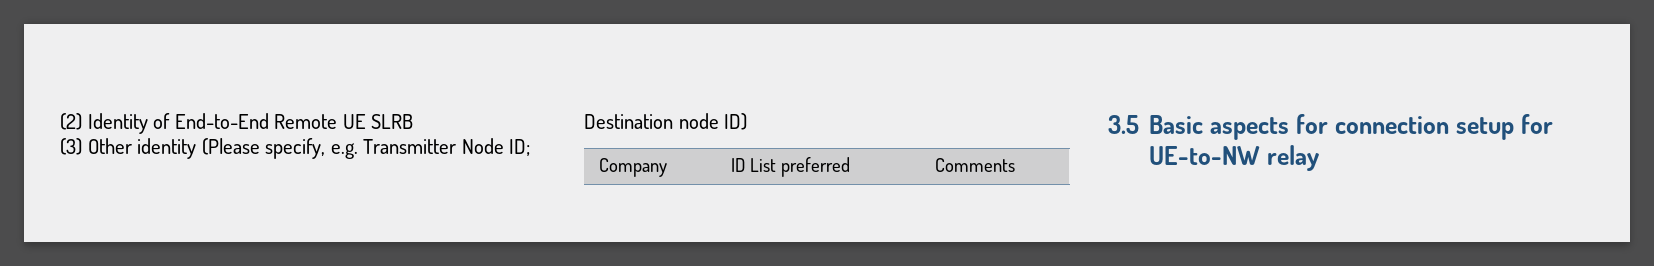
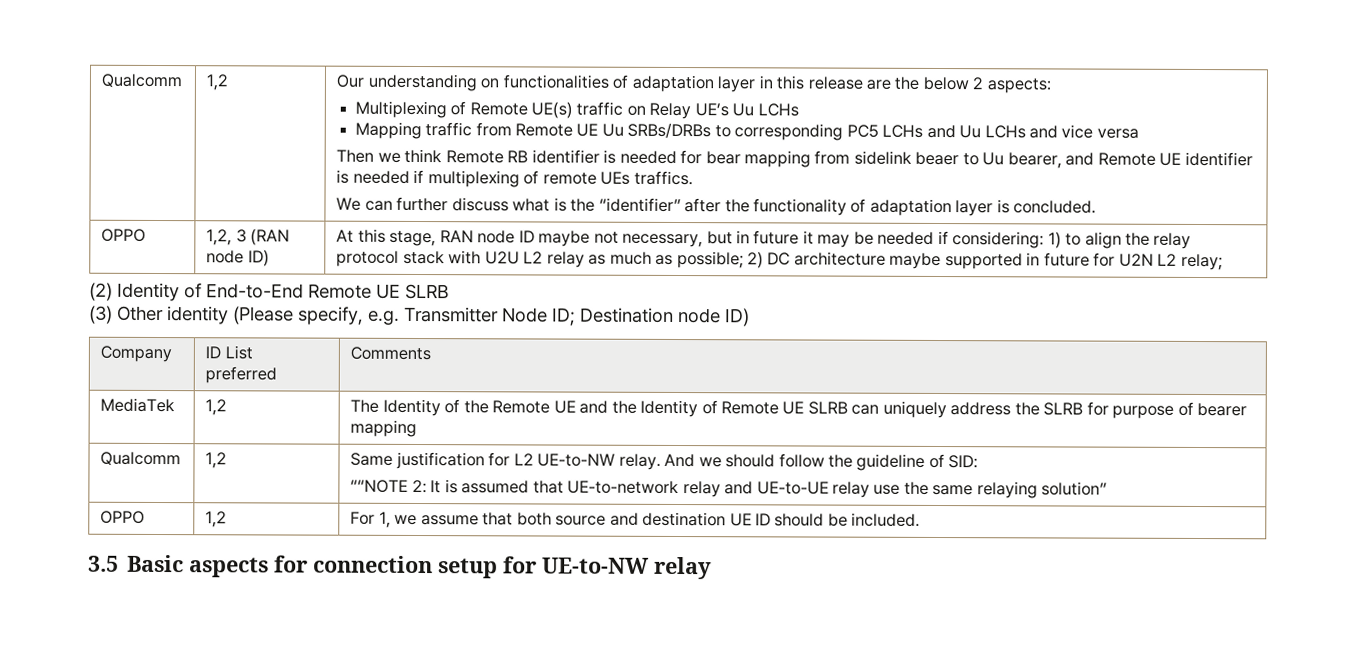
(60, 121) none -> [101,73,183,89] [206,74,229,91] [336,73,1051,94] [354,100,799,120] [354,121,1139,141] [336,148,1253,169] [336,169,693,188] [336,196,1097,217] [101,228,147,242] [206,228,291,246] [206,249,270,267] [336,228,1192,249] [336,250,1223,271] Qualcomm | 1,2 | Our understanding on functionalities of adaptation layer in this release are the below 2 aspects: // Multiplexing of Remote UE(s) traffic on Relay UE’s Uu LCHs // Mapping traffic from Remote UE Uu SRBs/DRBs to corresponding PC5 LCHs and Uu LCHs and vice versa // Then we think Remote RB identifier is needed for bear mapping from sidelink beaer to Uu bearer, and Remote UE identifier is needed if multiplexing of remote UEs traffics. // We can further discuss what is the “identifier” after the functionality of adaptation layer is concluded. // OPPO | 1,2, 3 (RAN node ID) | At this stage, RAN node ID maybe not necessary, but in future it may be needed if considering: 1) to align the relay protocol stack with U2U L2 relay as much as possible; 2) DC architecture maybe supported in future for U2N L2 relay; //
(1015, 165) none -> [100,397,176,413] [205,399,228,416] [350,398,1247,419] [350,419,418,438] [100,451,182,467] [205,452,228,469] [350,451,979,471] [350,479,1108,499] [100,510,146,524] [205,511,228,528] [350,511,921,528] // MediaTek | 1,2 | The Identity of the Remote UE and the Identity of Remote UE SLRB can uniquely address the SLRB for purpose of bearer mapping // Qualcomm | 1,2 | Same justification for L2 UE-to-NW relay. And we should follow the guideline of SID: // ““NOTE 2: It is assumed that UE-to-network relay and UE-to-UE relay use the same relaying solution” // OPPO | 1,2 | For 1, we assume that both source and destination UE ID should be included.

